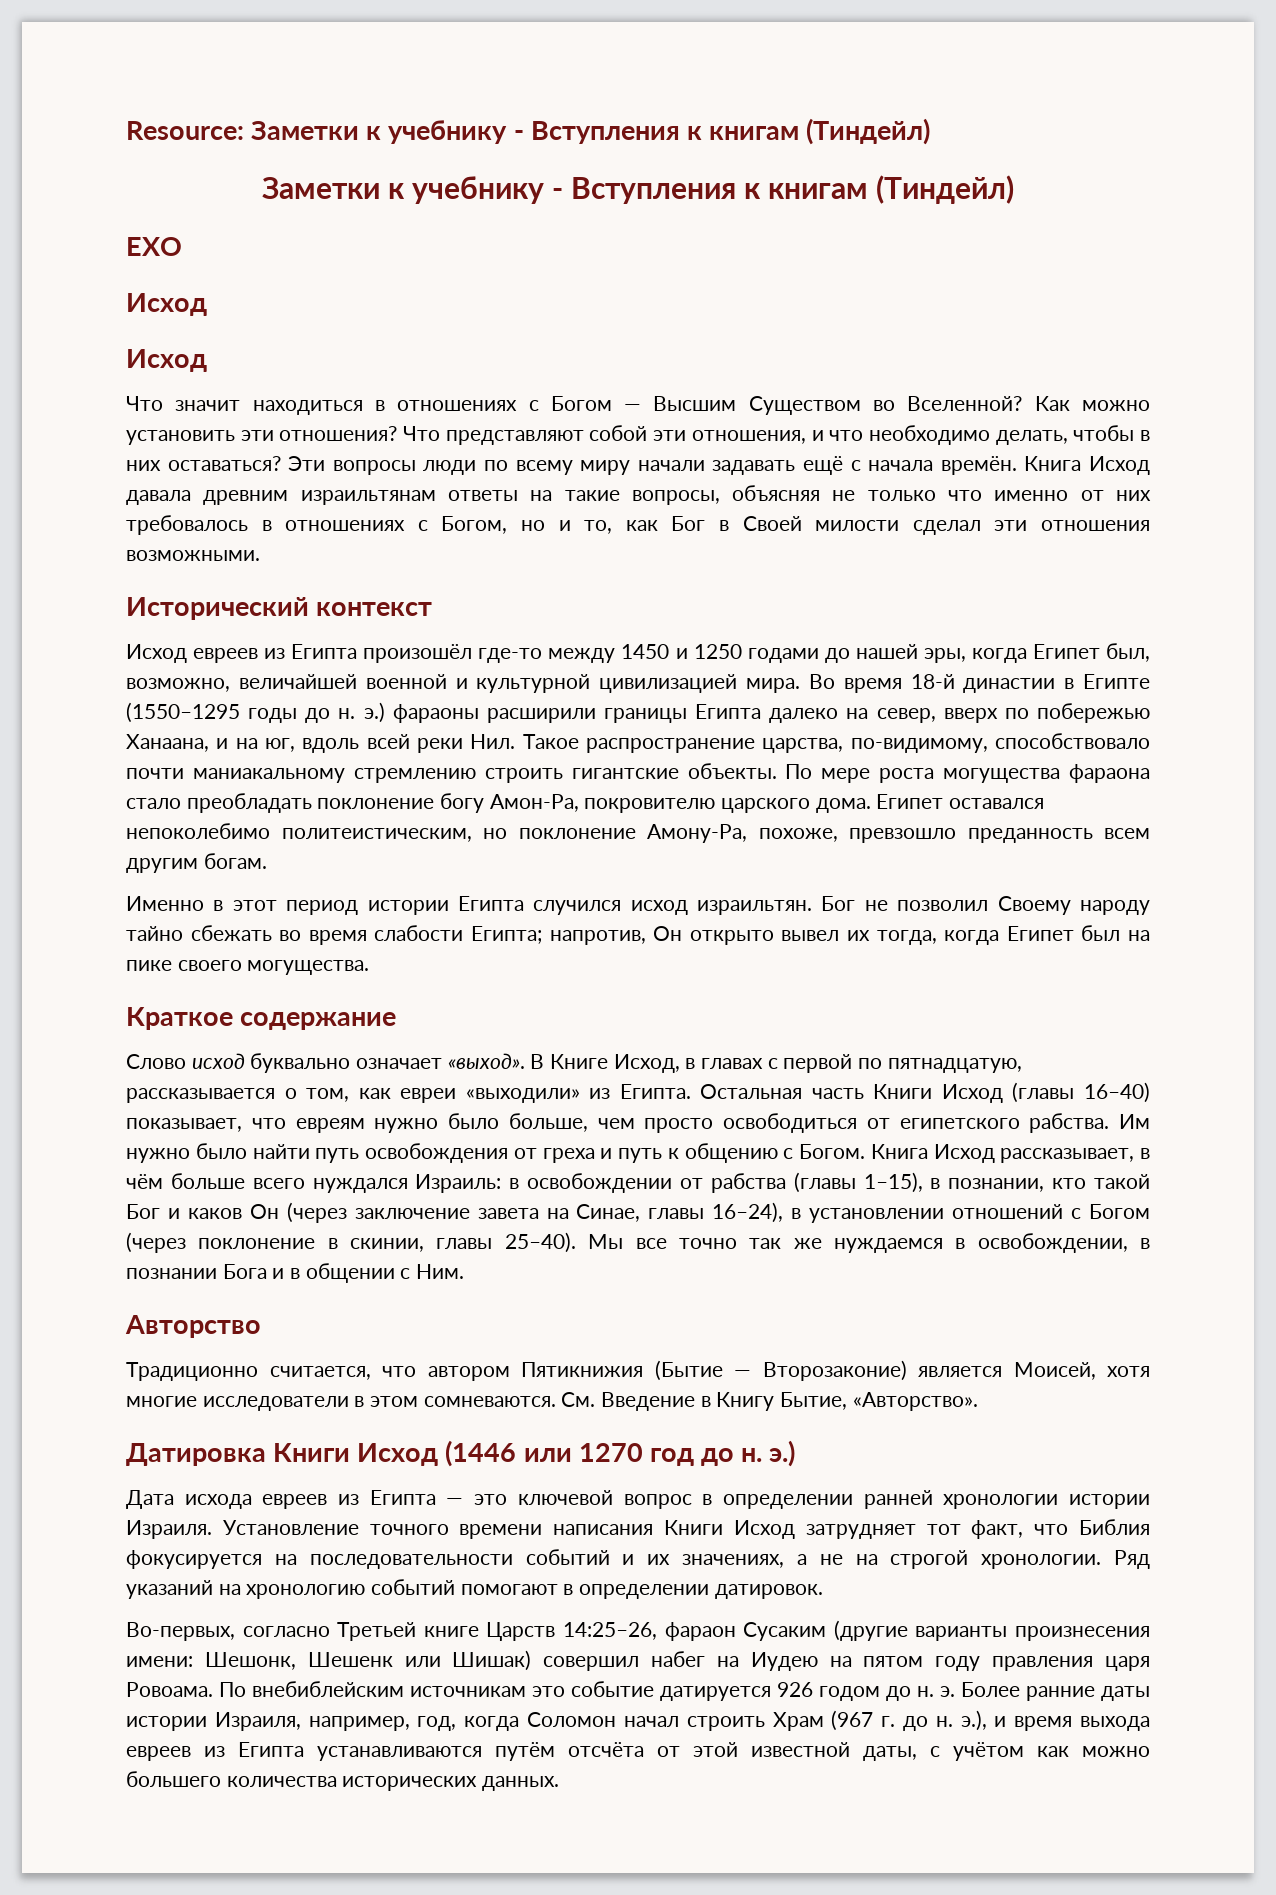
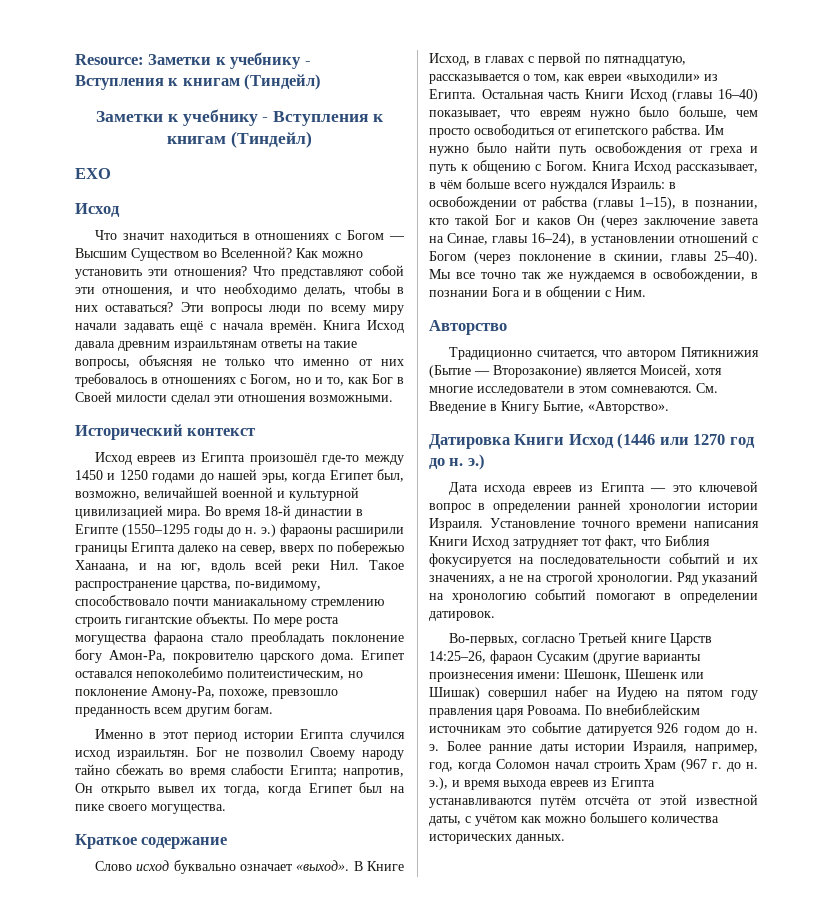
[126,349,207,372] // Исход -> (120, 210) none

